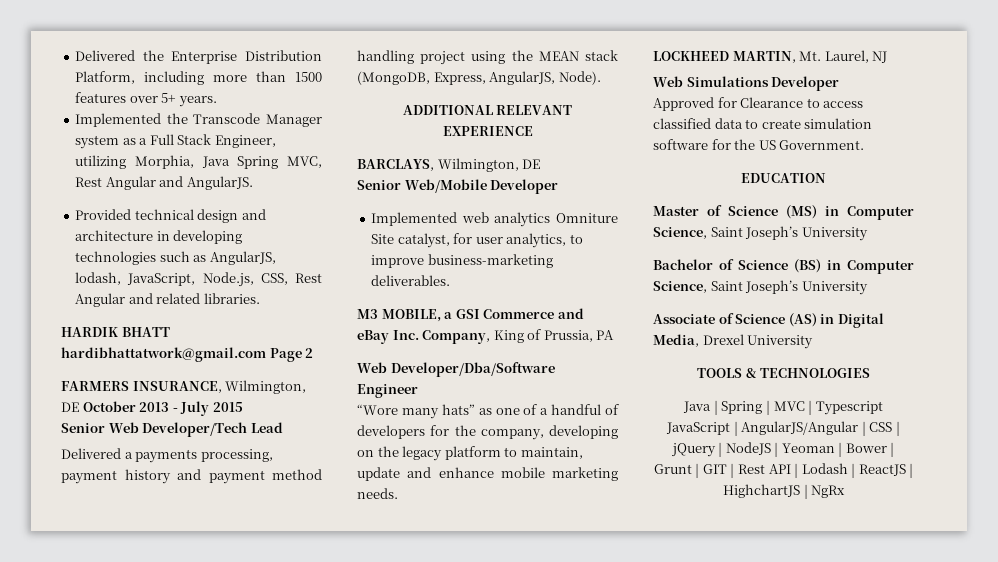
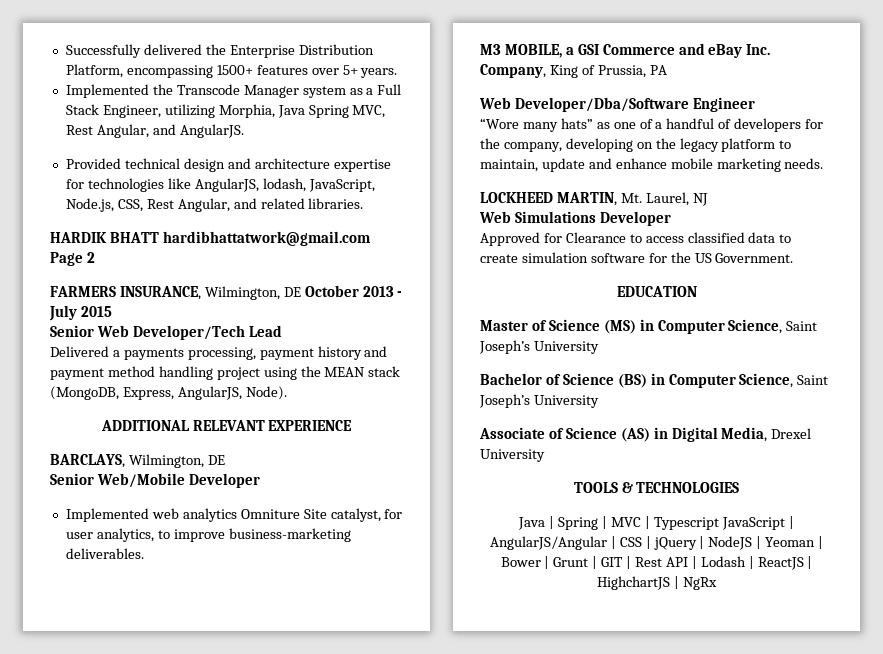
[75,50,136,61] Delivered -> [65,44,202,58] Successfully delivered
[144,71,322,85] including more than 1500 -> [126,65,253,78] encompassing 1500+
[105,176,156,190] Angular -> [96,124,149,138] Angular,
[156,230,243,244] [75,251,207,265] in developing technologies such as -> [333,159,391,172] [65,178,191,192] expertise for technologies like
[75,293,126,307] Angular -> [177,198,230,212] Angular,

